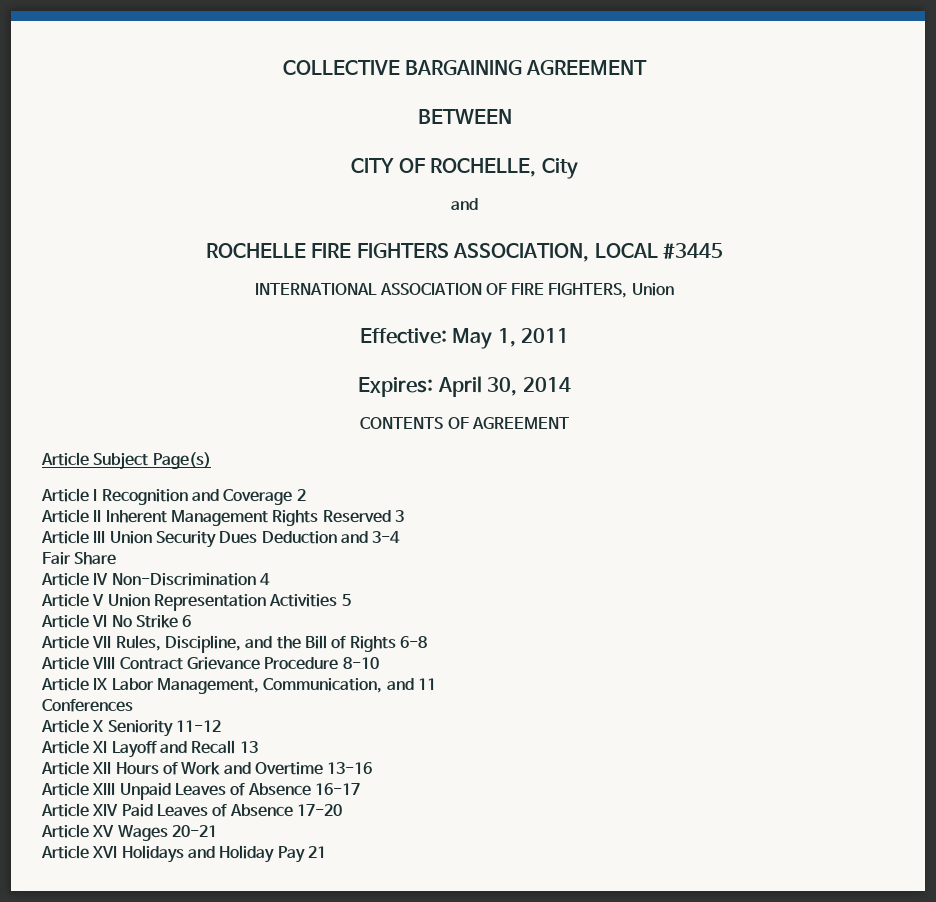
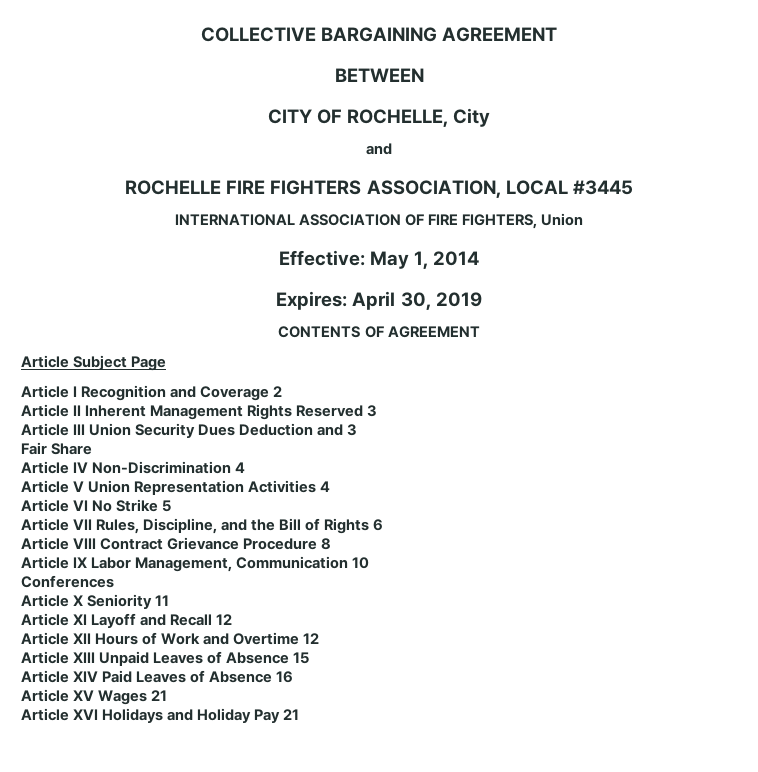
[521,328,570,343] 2011 -> [433,251,480,266] 2014
[522,377,571,392] 2014 -> [435,292,482,307] 2019
[152,452,211,469] Page(s) -> [131,356,167,371] Page
[372,531,401,543] 3-4 -> [347,424,358,436] 3
[341,594,351,606] 5 -> [320,481,331,492] 4
[182,615,192,627] 6 -> [162,500,172,512] 5
[399,636,427,648] 6-8 -> [373,519,384,531] 6
[342,657,379,669] 8-10 -> [321,538,332,550] 8
[263,678,436,693] Communication, and 11 -> [236,556,370,569] Communication 10
[175,720,221,732] 11-12 -> [155,595,170,606] 11
[239,741,258,753] 13 -> [216,614,233,625] 12
[327,762,373,774] 13-16 -> [303,633,320,644] 12
[314,783,360,795] 16-17 -> [293,652,310,664] 15
[296,804,342,816] 17-20 -> [276,671,294,683] 16
[171,825,217,837] 20-21 -> [151,690,168,701] 21

